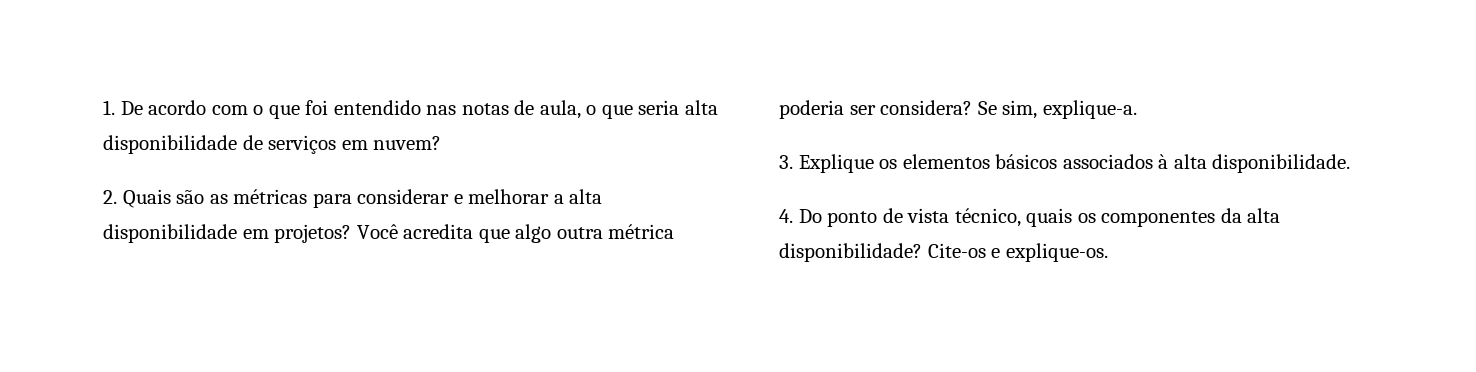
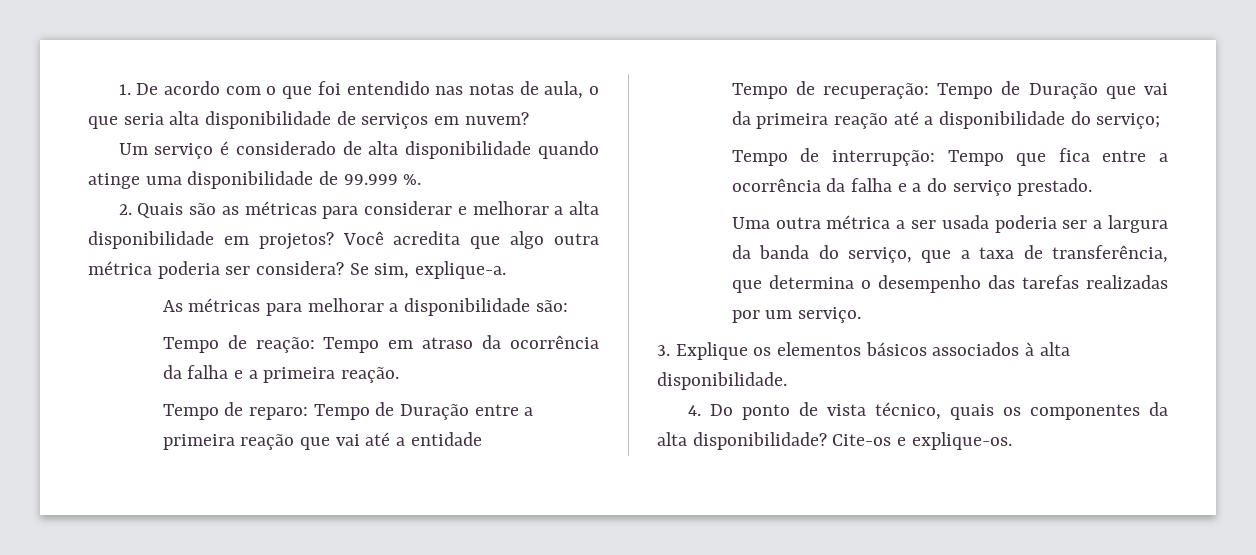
(442, 143) none -> [118,141,599,159] [88,171,422,189] // Um serviço é considerado de alta disponibilidade quando atinge uma disponibilidade de 99.999 %.
(1137, 109) none -> [162,298,568,316] [162,335,599,353] [162,365,400,383] [162,402,534,420] [162,432,482,450] [731,81,1168,99] [731,111,1161,129] [731,148,1168,166] [731,178,1093,196] [731,215,1168,233] [731,245,1168,263] [731,275,1168,293] [731,307,862,323] // As métricas para melhorar a disponibilidade são: // Tempo de reação: Tempo em atraso da ocorrência da falha e a primeira reação. // Tempo de reparo: Tempo de Duração entre a primeira reação que vai até a entidade // Tempo de recuperação: Tempo de Duração que vai da primeira reação até a disponibilidade do serviço; // Tempo de interrupção: Tempo que fica entre a ocorrência da falha e a do serviço prestado. // Uma outra métrica a ser usada poderia ser a largura da banda do serviço, que a taxa de transferência, que determina o desempenho das tarefas realizadas por um serviço.

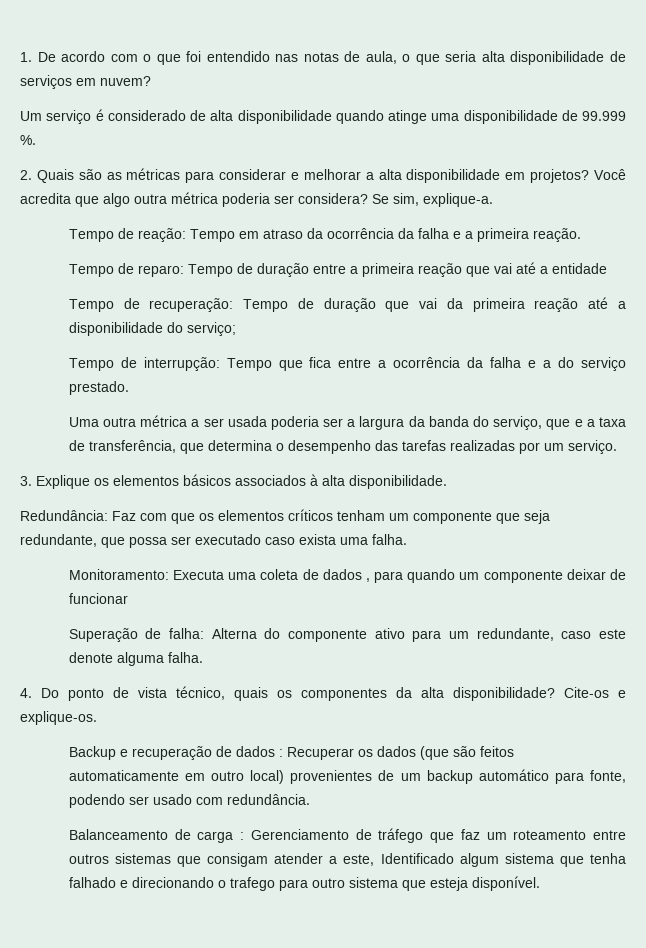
[162,298,568,316] // As métricas para melhorar a disponibilidade são: -> (493, 200) none
[400,404,470,420] Duração -> [256,263,309,277] duração
[1028,83,1098,99] Duração -> [323,298,376,312] duração
(952, 256) none -> [574,419,583,427] e
(787, 381) none -> [20,509,550,524] [20,534,407,548] [68,569,626,583] [68,593,128,604] [68,628,626,642] [68,652,203,666] // Redundância: Faz com que os elementos críticos tenham um componente que seja redundante, que possa ser executado caso exista uma falha. // Monitoramento: Executa uma coleta de dados , para quando um componente deixar de funcionar // Superação de falha: Alterna do componente ativo para um redundante, caso este denote alguma falha.
(1012, 441) none -> [68,746,514,760] [68,769,627,784] [68,794,310,808] [68,828,626,843] [68,853,626,867] [68,876,540,891] // Backup e recuperação de dados : Recuperar os dados (que são feitos automaticamente em outro local) provenientes de um backup automático para fonte, podendo ser usado com redundância. // Balanceamento de carga : Gerenciamento de tráfego que faz um roteamento entre outros sistemas que consigam atender a este, Identificado algum sistema que tenha falhado e direcionando o trafego para outro sistema que esteja disponível.

